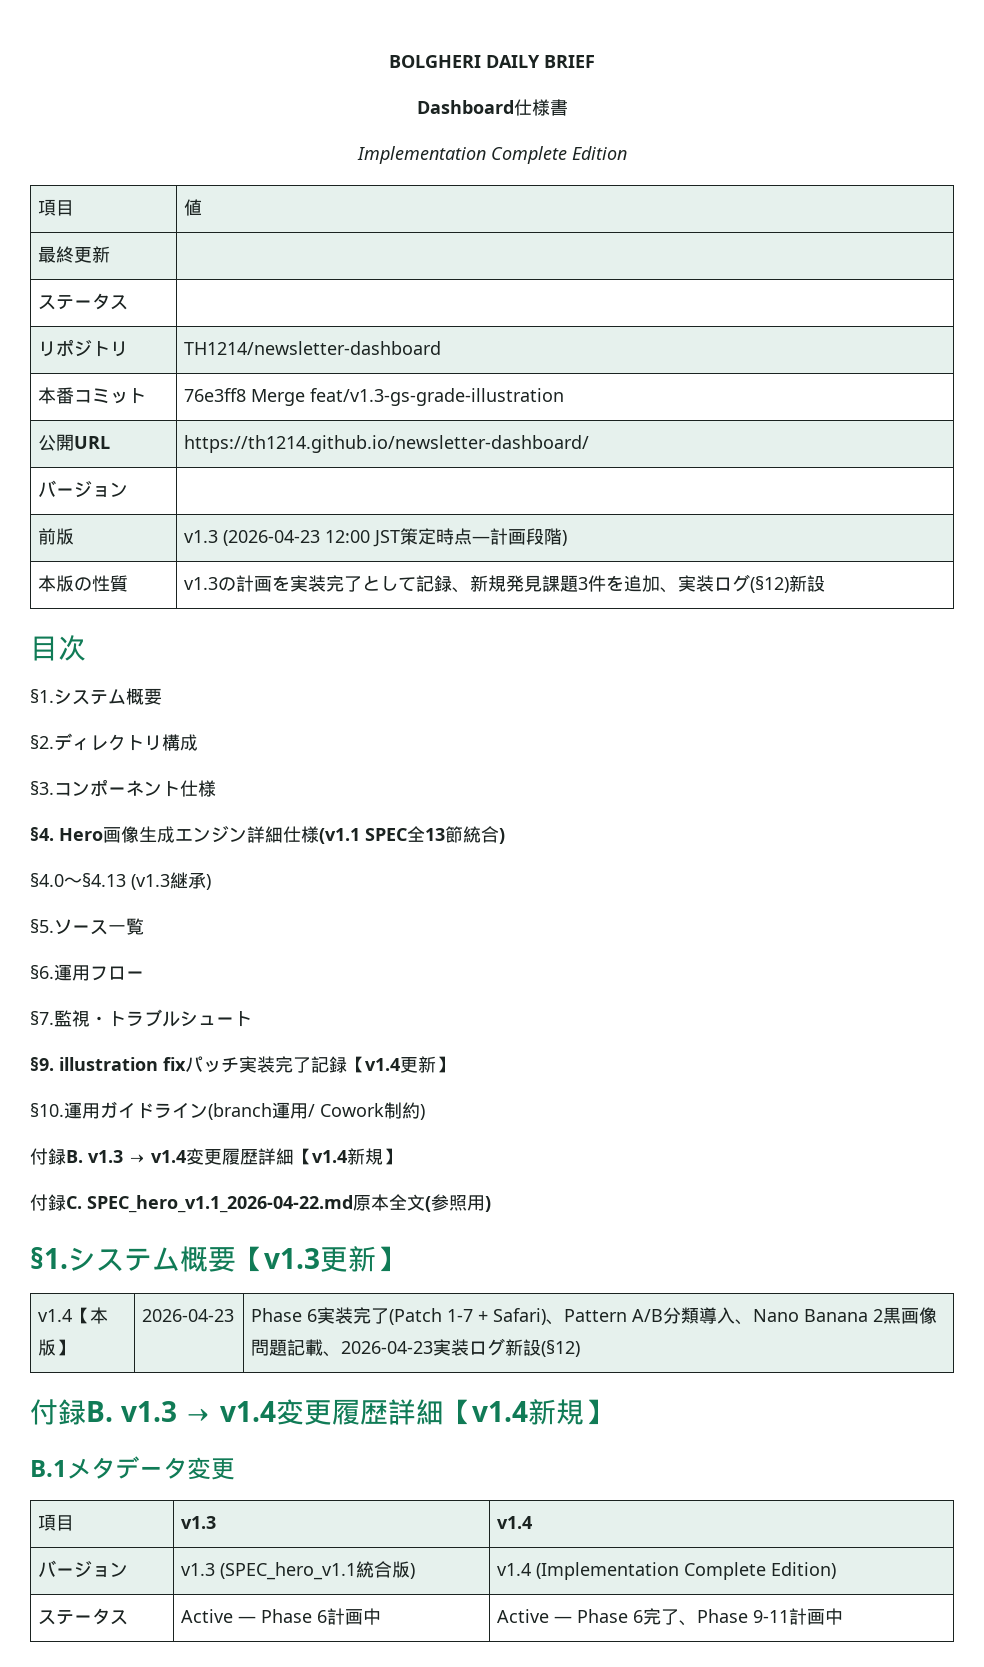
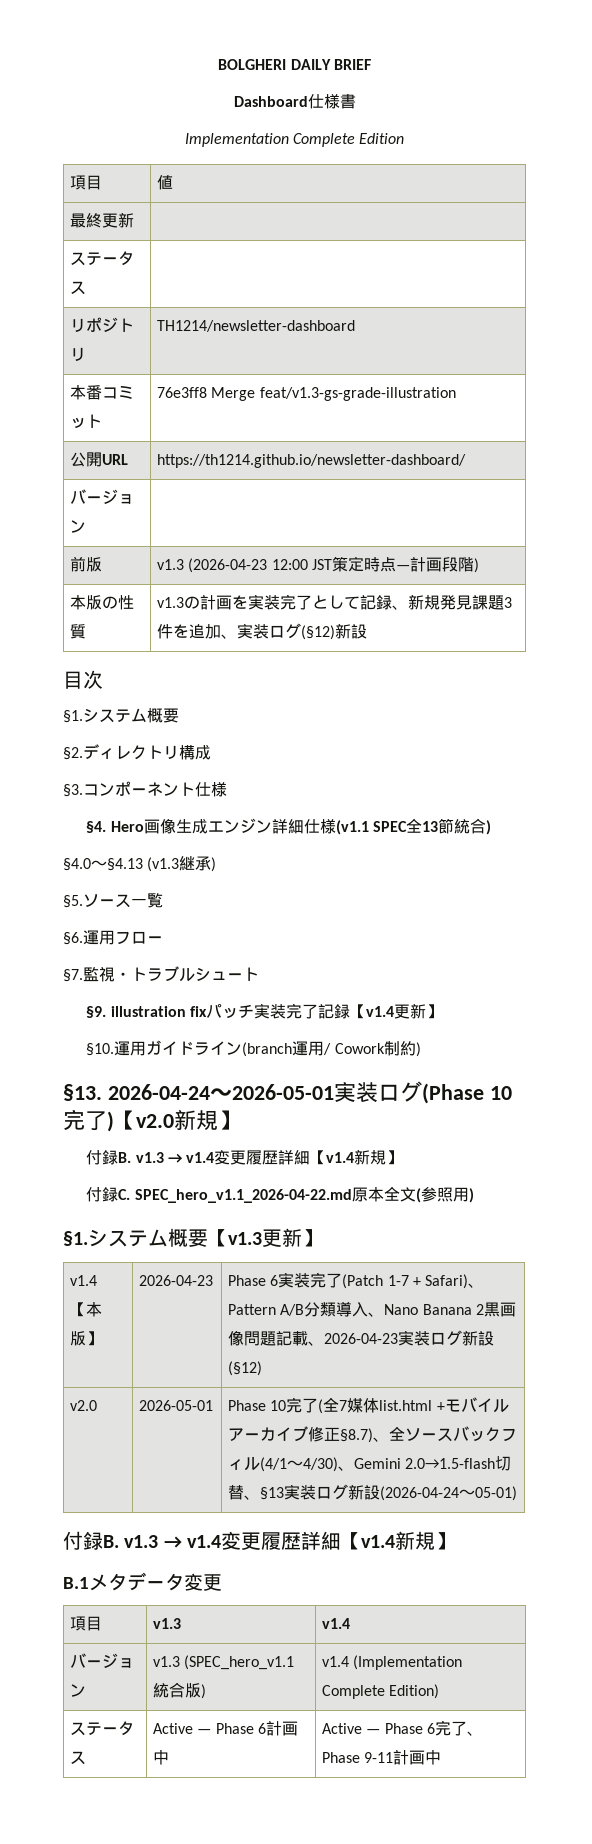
(425, 1112) none -> [63,1081,512,1104] [63,1109,240,1132] // §13. 2026-04-24〜2026-05-01実装ログ(Phase 10完了)【v2.0新規】
(580, 1348) none -> [70,1400,98,1411] [139,1400,214,1411] [228,1397,509,1414] [228,1426,518,1443] [228,1456,512,1472] [228,1484,518,1501] // v2.0 | 2026-05-01 | Phase 10完了(全7媒体list.html +モバイルアーカイブ修正§8.7)、全ソースバックフィル(4/1〜4/30)、Gemini 2.0→1.5-flash切替、§13実装ログ新設(2026-04-24〜05-01)

